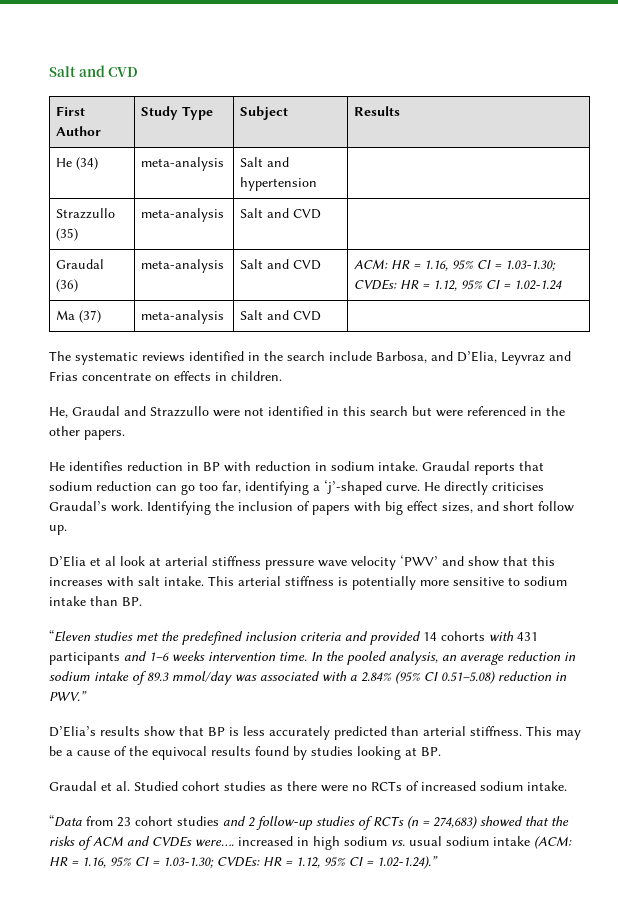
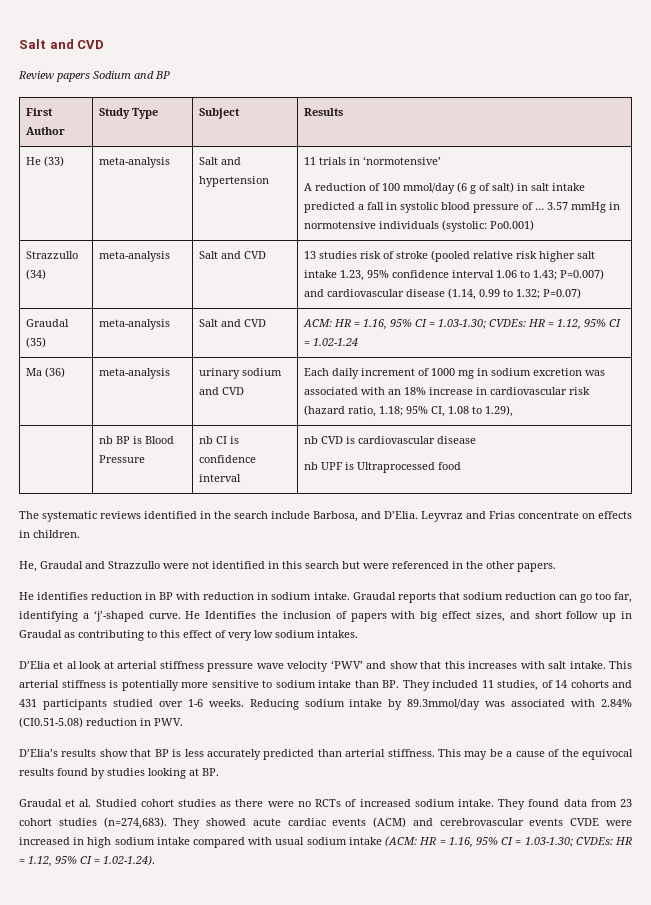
[49,65,139,77] Salt and CVD -> [19,39,105,49] [18,71,170,82] Salt and CVD // Review papers Sodium and BP
[76,157,99,170] (34) -> [43,156,64,167] (33)
[56,208,116,219] [56,228,79,241] [141,208,225,222] [240,208,322,219] [56,259,105,269] [56,279,79,292] // Strazzullo (35) | meta-analysis | Salt and CVD | // Graudal (36) -> [303,156,441,165] [303,182,585,194] [303,202,620,213] [303,220,534,232] [25,251,78,259] [25,269,46,280] [98,251,170,262] [198,251,266,259] [303,250,595,262] [303,269,604,281] [303,288,581,300] [25,319,69,327] [25,337,46,348] 11 trials in ‘normotensive’ // A reduction of 100 mmol/day (6 g of salt) in salt intake predicted a fall in systolic blood pressure of … 3.57 mmHg in normotensive individuals (systolic: Po0.001) // Strazzullo (34) | meta-analysis | Salt and CVD | 13 studies risk of stroke (pooled relative risk higher salt intake 1.23, 95% confidence interval 1.06 to 1.43; P=0.007) and cardiovascular disease (1.14, 0.99 to 1.32; P=0.07) // Graudal (35)
[79,310,102,323] [141,310,225,324] [240,310,322,321] (37) | meta-analysis | Salt and CVD | -> [44,367,65,378] [98,368,170,379] [198,368,282,379] [198,387,244,395] [303,368,605,379] [303,387,590,395] [303,405,513,417] [98,436,174,444] [98,455,145,463] [198,436,239,444] [198,455,256,463] [198,474,241,482] [303,436,476,444] [303,462,461,473] (36) | meta-analysis | urinary sodium and CVD | Each daily increment of 1000 mg in sodium excretion was associated with an 18% increase in cardiovascular risk (hazard ratio, 1.18; 95% CI, 1.08 to 1.29), // | nb BP is Blood Pressure | nb CI is confidence interval | nb CVD is cardiovascular disease // nb UPF is Ultraprocessed food
[457,351,497,363] D’Elia, -> [384,511,418,519] D’Elia.
[444,481,544,495] [49,501,211,515] directly criticises Graudal’s work. Identifying -> [205,611,257,619] Identifies
[49,525,67,535] up. -> [602,611,632,622] [19,630,358,641] up in Graudal as contributing to this effect of very low sodium intakes.
[49,630,421,645] // “Eleven studies met the predefined inclusion criteria and provided -> [402,680,553,691] They included 11 studies, of
[489,631,514,641] with -> [612,680,632,688] and
[124,651,576,665] [49,671,567,685] [49,691,87,701] and 1–6 weeks intervention time. In the pooled analysis, an average reduction in sodium intake of 89.3 mmol/day was associated with a 2.84% (95% CI 0.51–5.08) reduction in PWV.” -> [112,699,633,710] [19,717,183,728] studied over 1-6 weeks. Reducing sodium intake by 89.3mmol/day was associated with 2.84% (CI0.51-5.08) reduction in PWV.
[49,815,82,827] // “Data -> [498,799,587,810] They found data
[223,816,569,830] [49,836,234,850] and 2 follow-up studies of RCTs (n = 274,683) showed that the risks of ACM and CVDEs were…. -> [103,817,632,829] (n=274,683). They showed acute cardiac events (ACM) and cerebrovascular events CVDE were
[391,840,405,846] vs. -> [156,837,273,848] intake compared with
[377,856,438,869] 1.02-1.24).” -> [103,855,155,866] 1.02-1.24).

